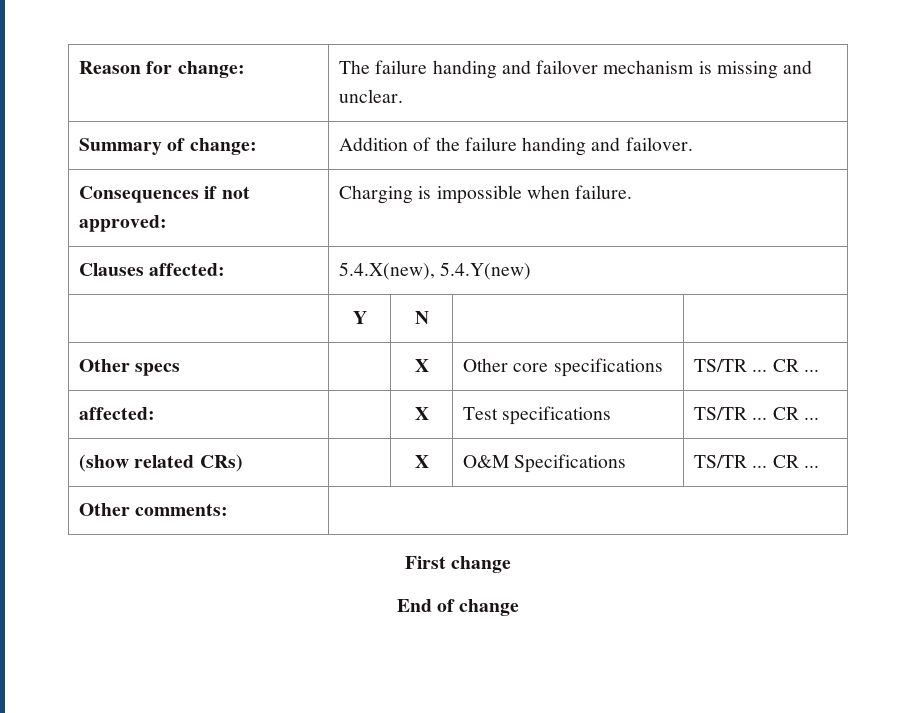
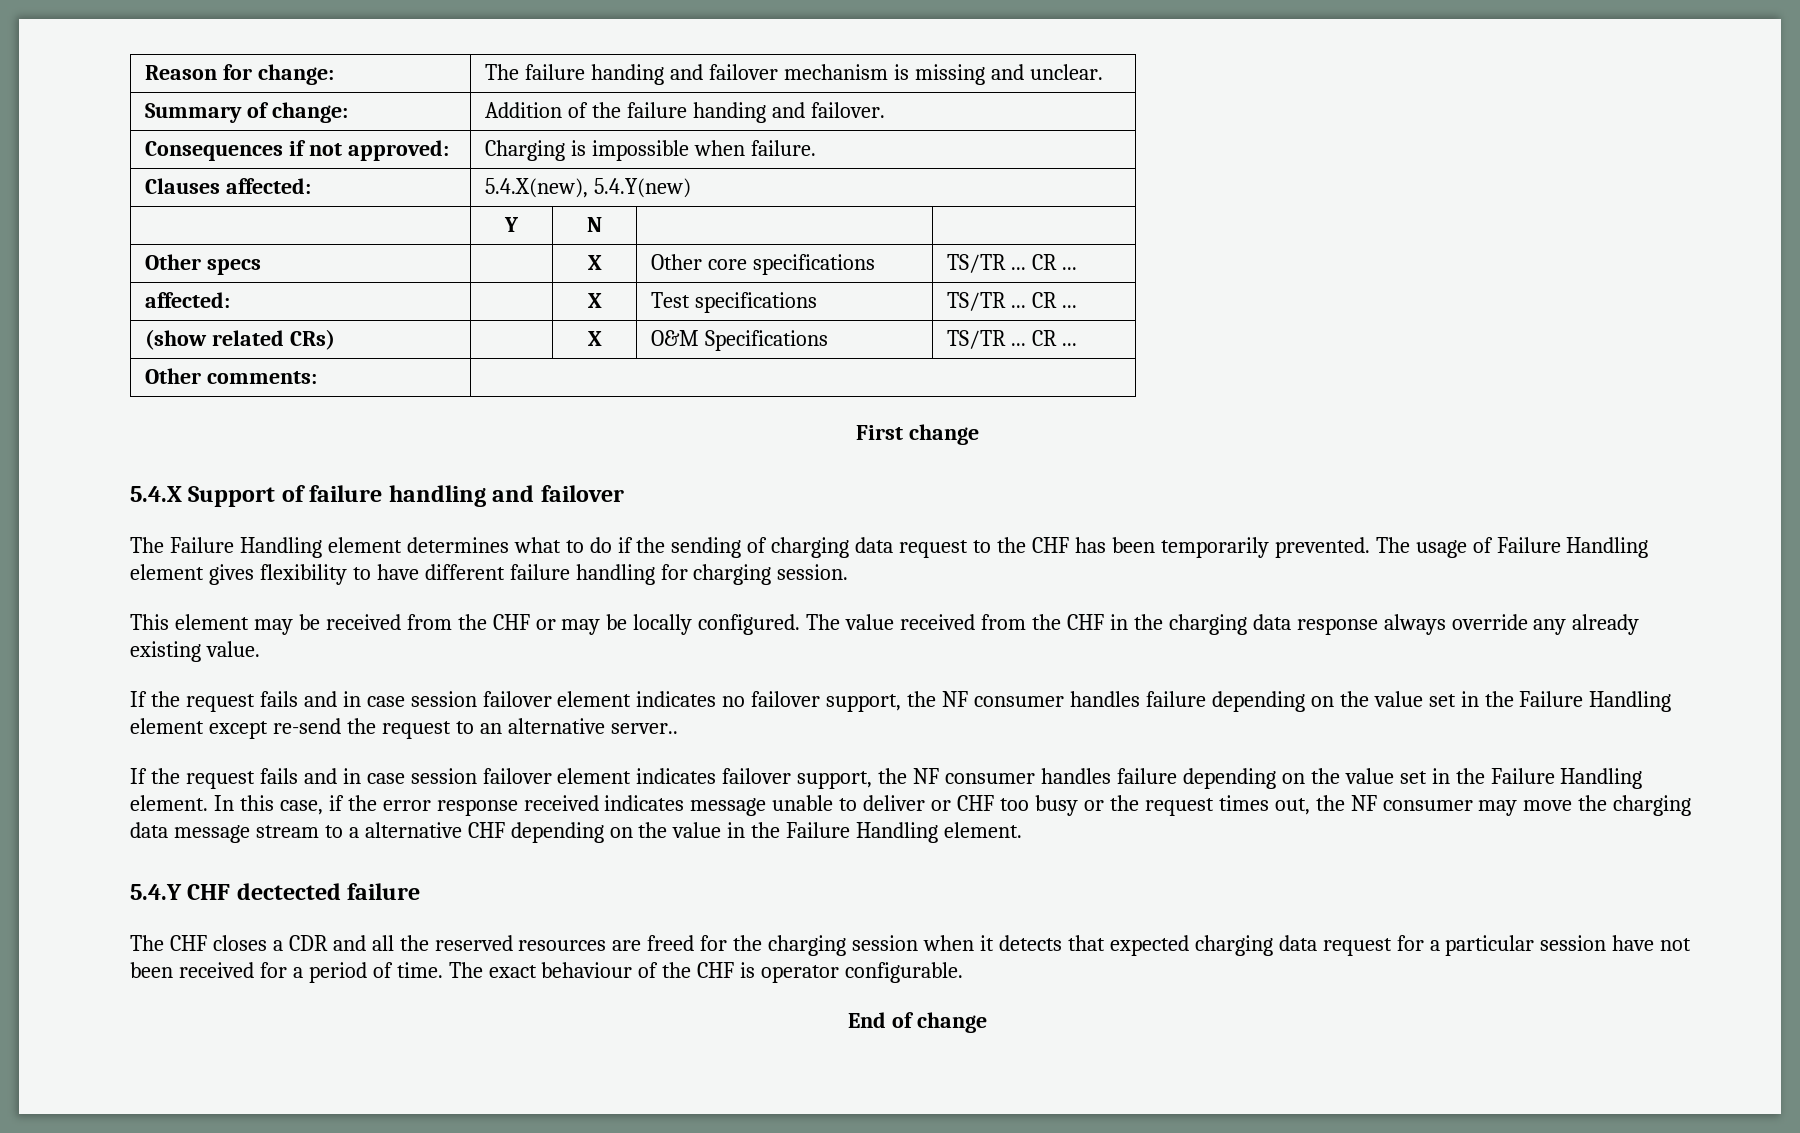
(512, 564) none -> [130,485,624,507] [130,537,1649,558] [130,564,849,585] [130,614,1640,635] [130,641,260,662] [130,691,1672,712] [130,718,678,739] [130,768,1643,789] [130,795,1692,816] [130,822,1023,843] [130,883,421,900] [130,935,1692,956] [130,962,964,983] // 5.4.X Support of failure handling and failover // The Failure Handling element determines what to do if the sending of charging data request to the CHF has been temporarily prevented. The usage of Failure Handling element gives flexibility to have different failure handling for charging session. // This element may be received from the CHF or may be locally configured. The value received from the CHF in the charging data response always override any already existing value. // If the request fails and in case session failover element indicates no failover support, the NF consumer handles failure depending on the value set in the Failure Handling element except re-send the request to an alternative server.. // If the request fails and in case session failover element indicates failover support, the NF consumer handles failure depending on the value set in the Failure Handling element. In this case, if the error response received indicates message unable to deliver or CHF too busy or the request times out, the NF consumer may move the charging data message stream to a alternative CHF depending on the value in the Failure Handling element. // 5.4.Y CHF dectected failure // The CHF closes a CDR and all the reserved resources are freed for the charging session when it detects that expected charging data request for a particular session have not been received for a period of time. The exact behaviour of the CHF is operator configurable.

